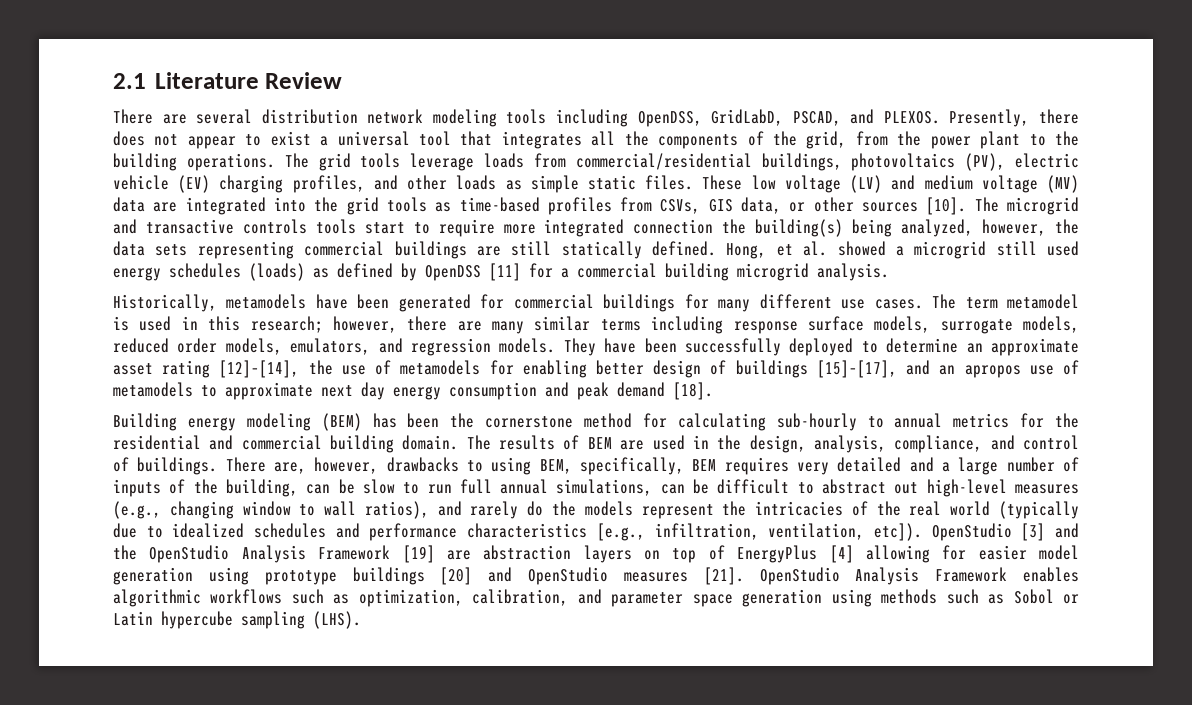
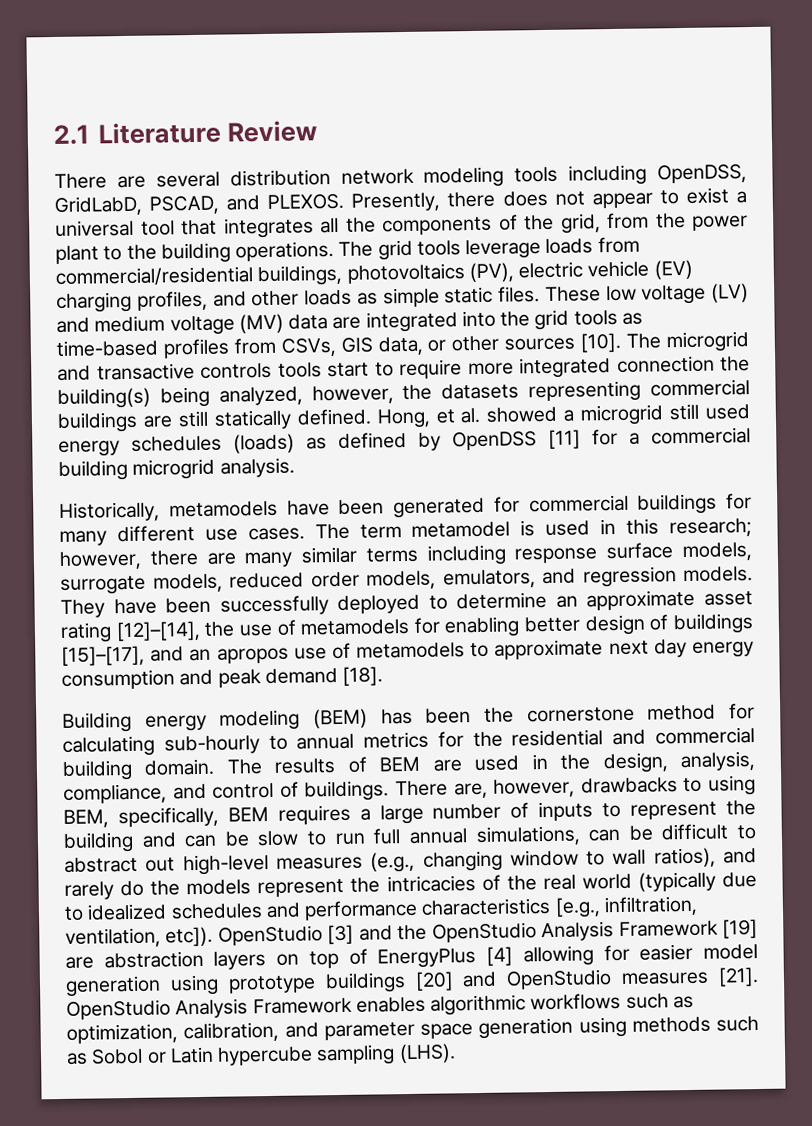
[113,241,188,256] data sets -> [441,383,520,400] datasets
[797,457,934,475] very detailed and -> (351, 814) none
[169,479,298,497] of the building, -> [602,800,757,820] [63,831,177,853] to represent the building and

